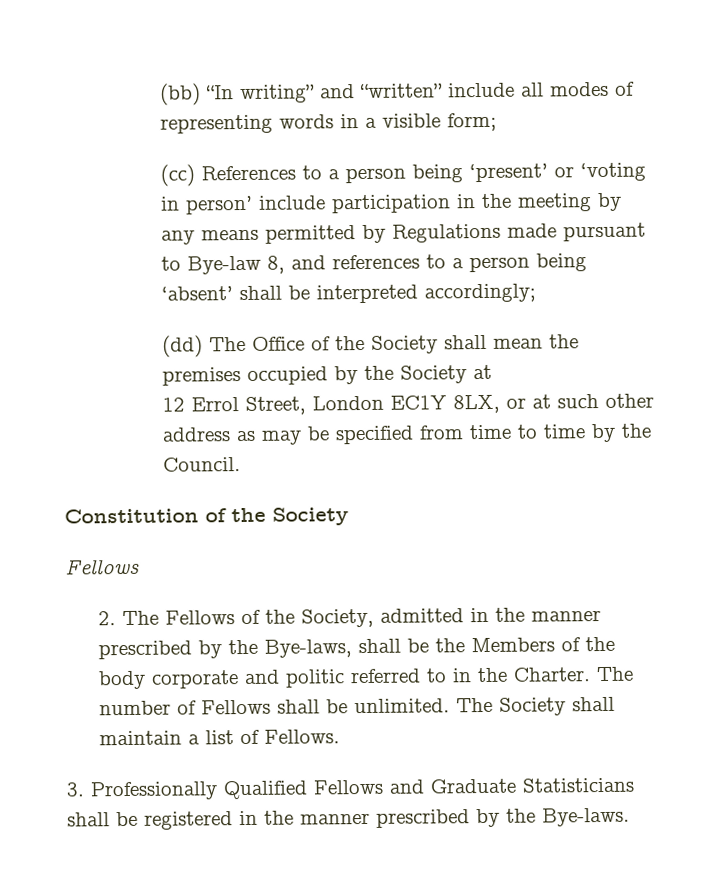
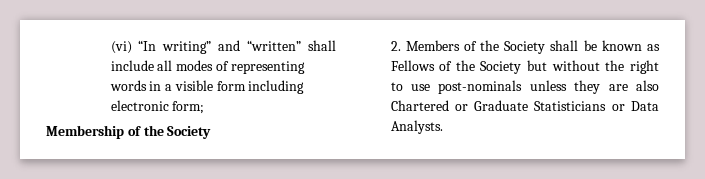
[160,83,202,106] (bb) -> [110,41,132,54] (vi)
(444, 91) none -> [308,40,336,51] shall
[447,112,498,132] [160,162,647,187] [160,192,623,215] [161,222,647,245] [161,253,588,275] [161,283,537,304] [162,334,580,358] [162,364,493,386] [162,393,655,415] [162,423,653,445] [163,457,242,472] [64,507,349,526] [65,558,140,575] [98,607,602,628] [98,636,616,660] [98,666,635,690] [99,696,616,716] [99,729,341,746] [66,777,634,801] [67,807,630,830] form; // (cc) References to a person being ‘present’ or ‘voting in person’ include participation in the meeting by any means permitted by Regulations made pursuant to Bye-law 8, and references to a person being ‘absent’ shall be interpreted accordingly; // (dd) The Office of the Society shall mean the premises occupied by the Society at // 12 Errol Street, London EC1Y 8LX, or at such other address as may be specified from time to time by the Council. // Constitution of the Society // Fellows // 2. The Fellows of the Society, admitted in the manner prescribed by the Bye-laws, shall be the Members of the body corporate and politic referred to in the Charter. The number of Fellows shall be unlimited. The Society shall maintain a list of Fellows. // 3. Professionally Qualified Fellows and Graduate Statisticians shall be registered in the manner prescribed by the Bye-laws. -> [216,80,305,94] [110,100,205,114] [46,125,212,139] [390,40,660,54] [390,60,659,74] [390,80,659,94] [390,100,659,111] [390,120,443,134] form including electronic form; // Membership of the Society // 2. Members of the Society shall be known as Fellows of the Society but without the right to use post-nominals unless they are also Chartered or Graduate Statisticians or Data Analysts.

